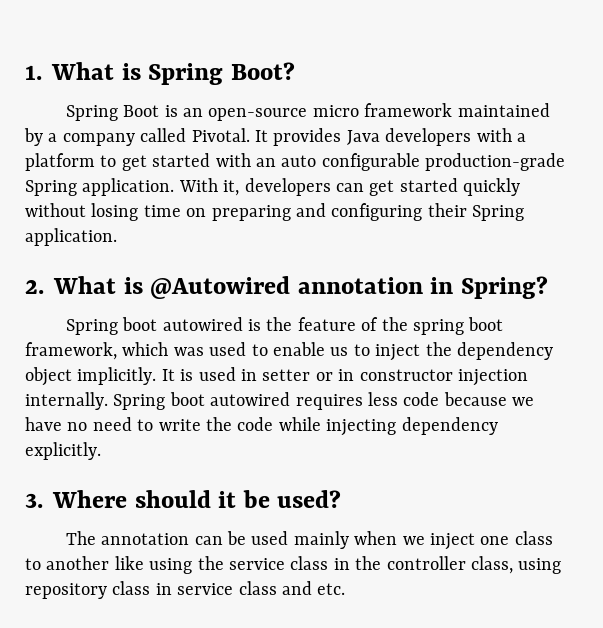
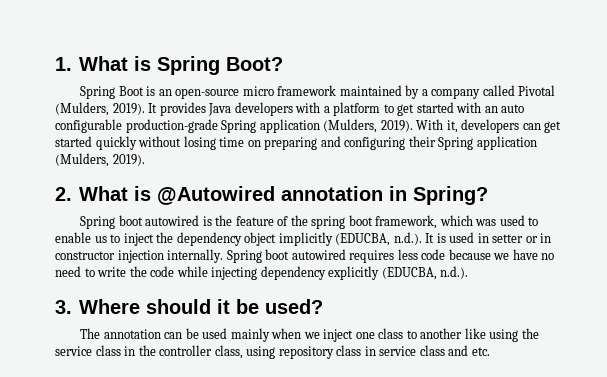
[191,128,250,142] Pivotal. -> [518,85,556,96] [55,102,145,116] Pivotal (Mulders, 2019).
[82,178,175,196] application. -> [259,119,413,133] application (Mulders, 2019).
[25,228,117,246] application. -> [476,136,537,150] [55,153,145,167] application (Mulders, 2019).
[77,367,157,385] implicitly. -> [278,232,422,246] implicitly (EDUCBA, n.d.).
[25,442,101,460] explicitly. -> [328,266,469,280] explicitly (EDUCBA, n.d.).

